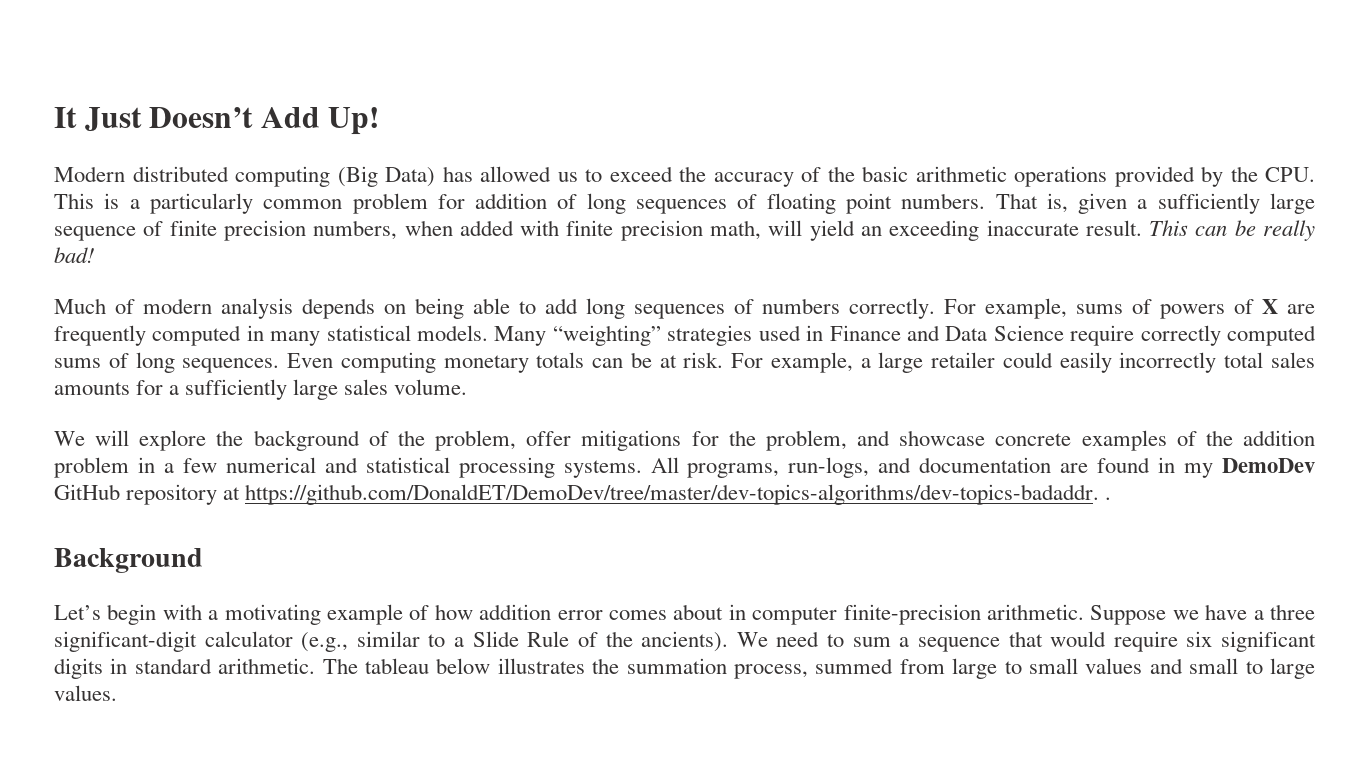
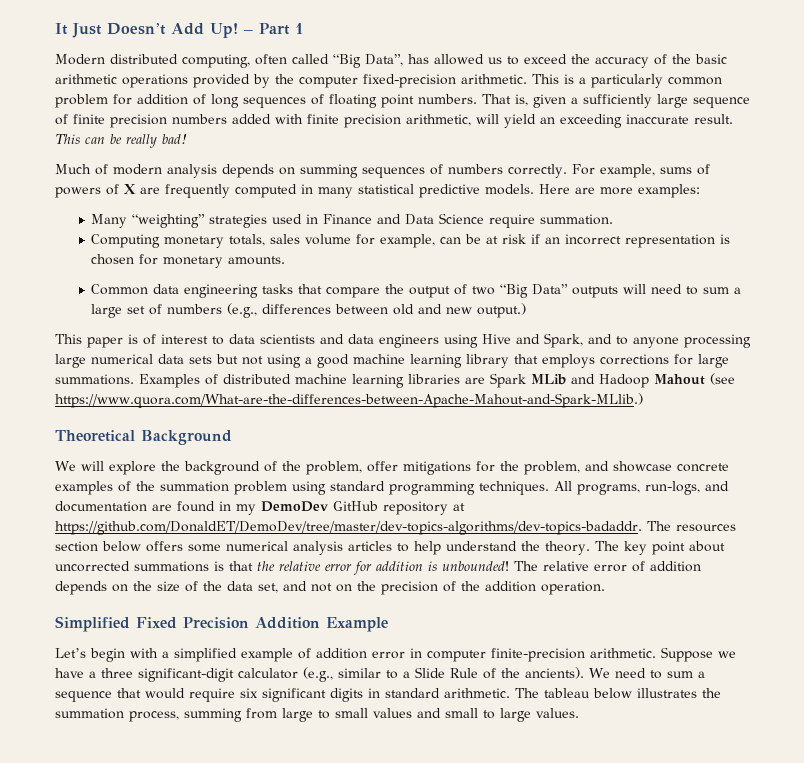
(380, 121) none -> [244,23,304,35] – Part 1
[235,166,435,187] computing (Big Data) -> [182,54,403,68] computing, often called “Big Data”,
[1265,167,1315,182] CPU. -> [299,74,527,88] computer fixed-precision arithmetic.
[313,220,453,240] numbers, when -> [172,114,227,124] numbers
[709,220,761,240] math, -> [406,114,471,126] arithmetic,
[415,298,625,319] being able to add long -> [300,164,358,178] summing
[417,325,489,341] models. -> [419,184,700,198] predictive models. Here are more examples: //
[1140,325,1316,346] [54,352,1316,373] [54,379,468,400] correctly computed sums of long sequences. Even computing monetary totals can be at risk. For example, a large retailer could easily incorrectly total sales amounts for a sufficiently large sales volume. -> [540,214,614,225] [91,234,731,248] [91,254,286,268] [91,284,742,298] [91,303,527,318] [55,333,751,348] [55,354,729,368] [55,373,735,388] [55,393,643,408] [55,430,232,445] summation. // Computing monetary totals, sales volume for example, can be at risk if an incorrect representation is chosen for monetary amounts. // Common data engineering tasks that compare the output of two “Big Data” outputs will need to sum a large set of numbers (e.g., differences between old and new output.) // This paper is of interest to data scientists and data engineers using Hive and Spark, and to anyone processing large numerical data sets but not using a good machine learning library that employs corrections for large summations. Examples of distributed machine learning libraries are Spark MLib and Hadoop Mahout (see https://www.quora.com/What-are-the-differences-between-Apache-Mahout-and-Spark-MLlib.) // Theoretical Background
[1242,430,1315,446] [54,457,642,478] addition problem in a few numerical and statistical processing systems. -> [160,481,549,495] summation problem using standard programming techniques.
[1105,497,1112,500] [54,548,203,573] . // Background -> [647,521,736,532] [55,541,725,555] [55,561,701,575] [55,581,605,595] [55,616,388,632] The resources section below offers some numerical analysis articles to help understand the theory. The key point about uncorrected summations is that the relative error for addition is unbounded! The relative error of addition depends on the size of the data set, and not on the precision of the addition operation. // Simplified Fixed Precision Addition Example
[224,604,321,625] motivating -> [174,648,237,662] simplified
[434,604,473,620] how -> (311, 653) none
[608,604,724,620] comes about -> (405, 655) none
[815,658,894,674] summed -> [184,708,242,722] summing

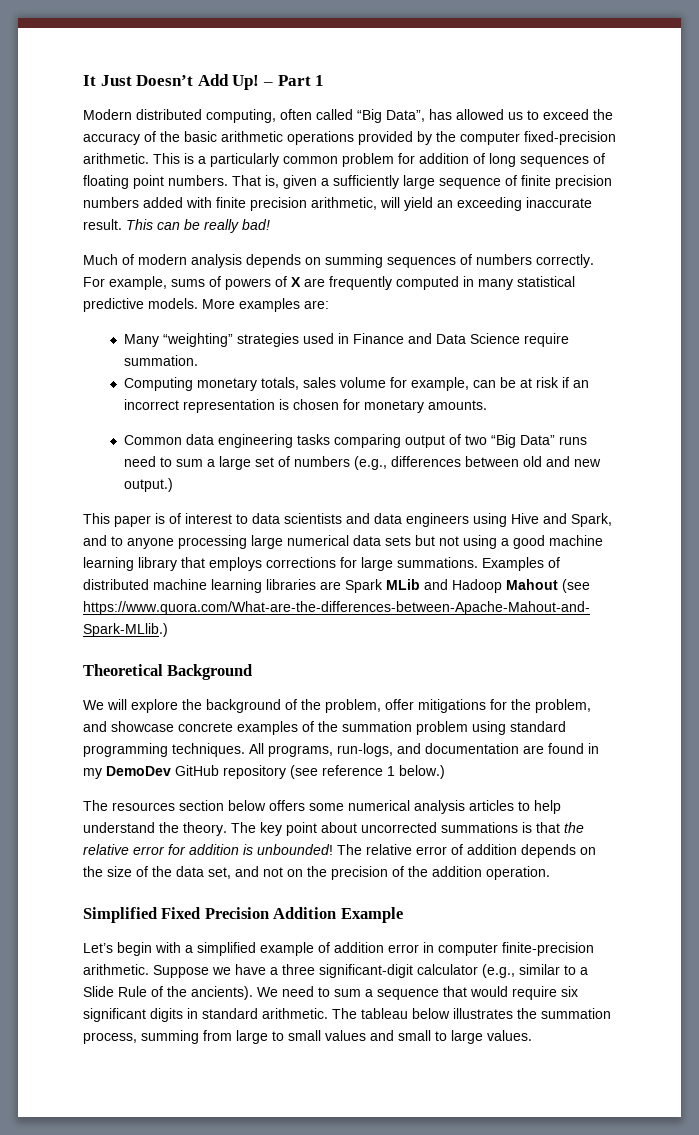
[539,184,700,198] Here are more examples: -> [202,298,329,312] More examples are:
[298,284,405,298] that compare the -> [334,434,402,448] comparing
[572,284,647,298] outputs will -> [559,436,588,445] runs
[453,503,465,511] [55,521,642,535] at https://github.com/DonaldET/DemoDev/tree/master/dev-topics-algorithms/dev-topics-badaddr. -> [290,765,445,779] (see reference 1 below.) //

